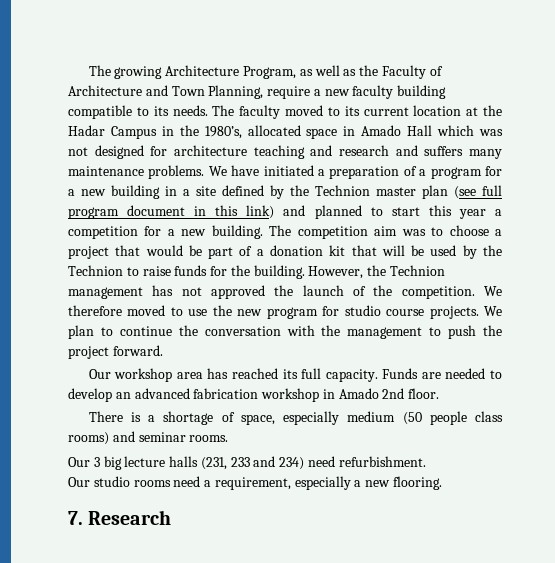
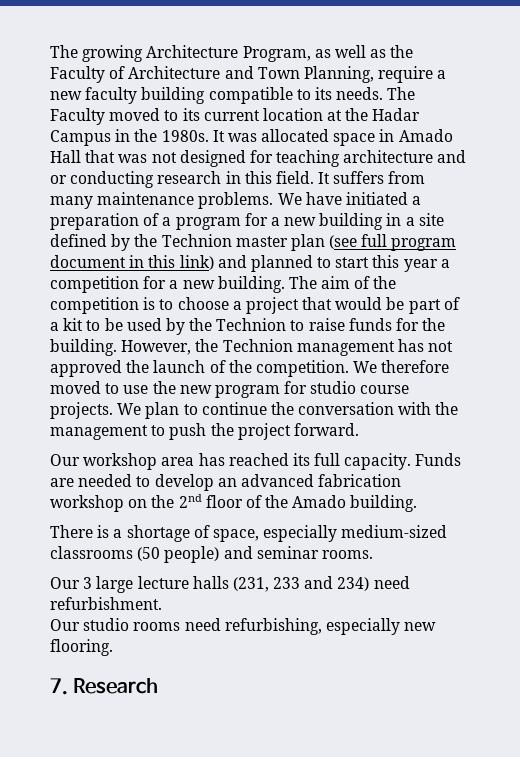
[239,105,281,119] faculty -> [50,108,105,125] Faculty
[204,126,242,139] 1980’s, -> [161,130,257,142] 1980s. It was
[437,125,475,136] which -> [85,150,116,163] that
[174,145,464,159] architecture teaching and research and suffers -> [276,150,467,167] [50,171,426,188] teaching architecture and or conducting research in this field. It suffers from
[297,226,426,239] competition aim was -> [321,276,397,289] [50,297,156,314] aim of the competition is
[269,245,405,256] donation kit that will -> [63,318,101,331] kit to
[322,388,440,399] in Amado 2nd floor. -> [128,494,418,512] on the 2nd floor of the Amado building.
[347,411,503,425] [68,432,109,445] medium (50 people class rooms) -> [341,525,448,538] [50,546,220,563] medium-sized classrooms (50 people)
[103,456,122,470] big -> [96,576,134,593] large
[204,476,362,490] a requirement, especially a -> [224,618,400,635] refurbishing, especially

